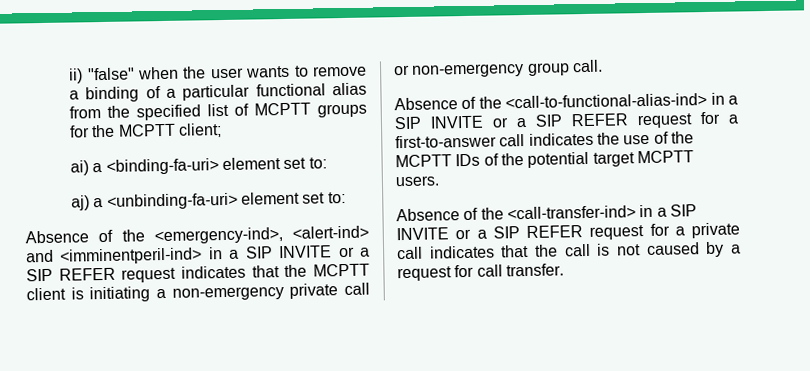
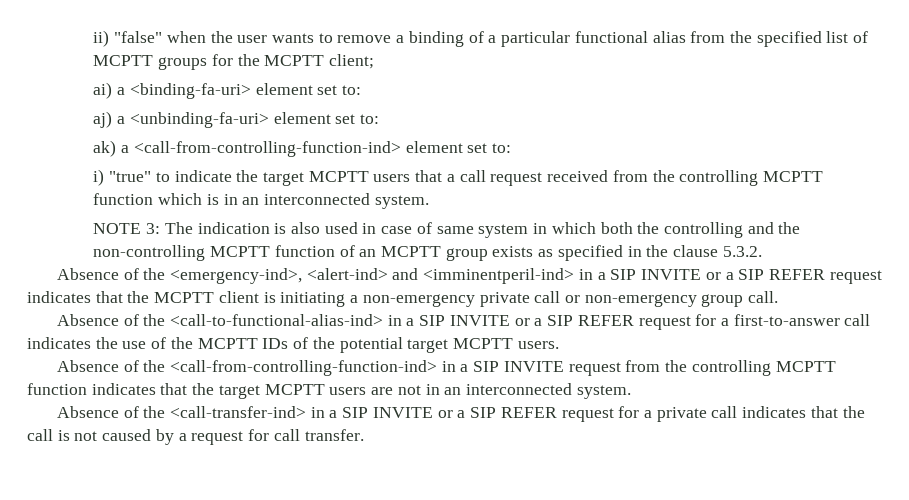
(346, 197) none -> [93,140,512,157] [93,169,824,186] [93,193,429,209] [93,222,801,238] [93,245,762,261] // ak) a <call-from-controlling-function-ind> element set to: // i) "true" to indicate the target MCPTT users that a call request received from the controlling MCPTT function which is in an interconnected system. // NOTE 3: The indication is also used in case of same system in which both the controlling and the non-controlling MCPTT function of an MCPTT group exists as specified in the clause 5.3.2.
(440, 181) none -> [56,360,836,376] [27,383,631,399] // Absence of the <call-from-controlling-function-ind> in a SIP INVITE request from the controlling MCPTT function indicates that the target MCPTT users are not in an interconnected system.

